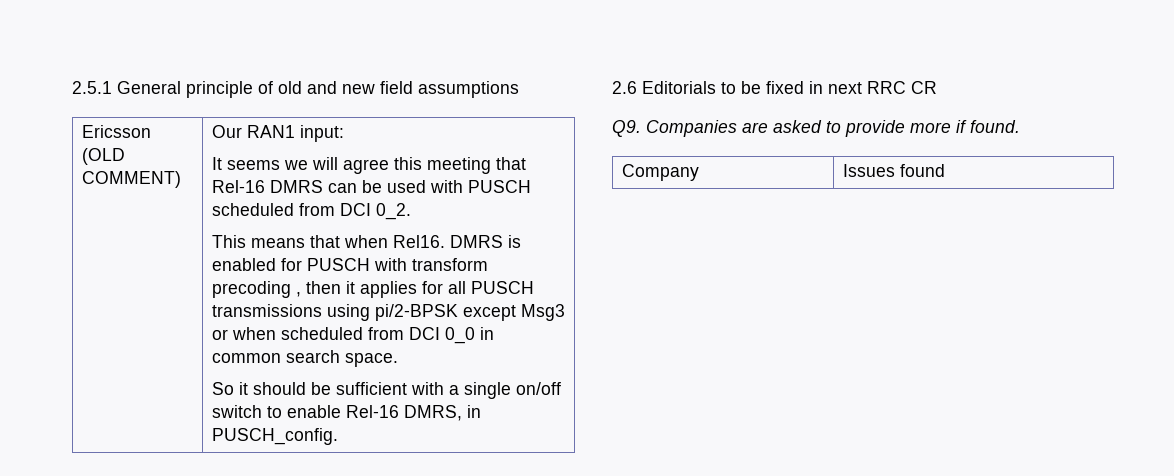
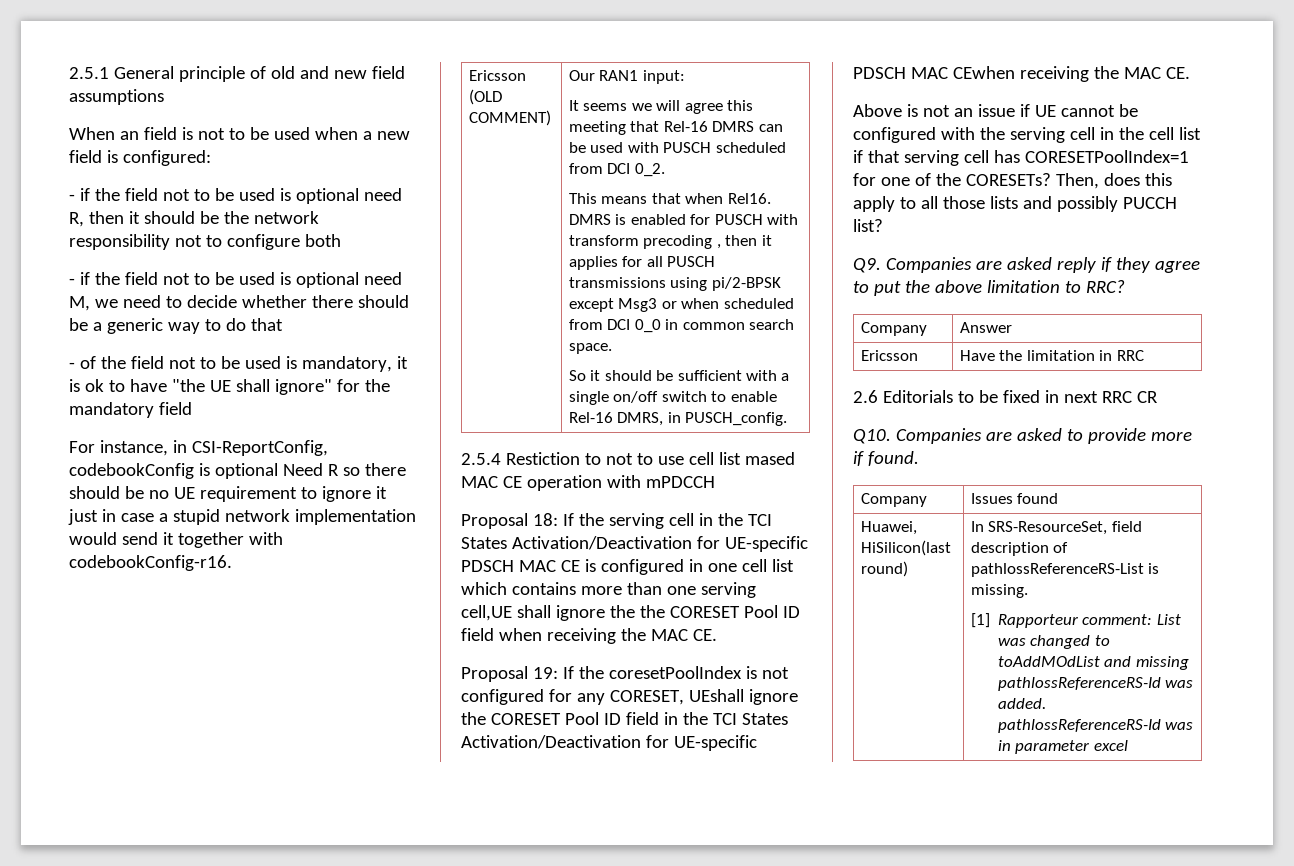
(519, 89) none -> [69,127,410,140] [69,150,211,166] [69,188,402,204] [69,211,319,227] [69,234,341,250] [69,272,402,288] [69,295,409,311] [69,318,283,334] [69,356,408,372] [69,379,390,395] [69,402,192,418] [69,440,328,456] [69,463,406,479] [69,486,387,502] [68,509,416,525] [69,532,283,548] [69,555,232,571] // When an field is not to be used when a new field is configured: // - if the field not to be used is optional need R, then it should be the network responsibility not to configure both // - if the field not to be used is optional need M, we need to decide whether there should be a generic way to do that // - of the field not to be used is mandatory, it is ok to have "the UE shall ignore" for the mandatory field // For instance, in CSI-ReportConfig, codebookConfig is optional Need R so there should be no UE requirement to ignore it just in case a stupid network implementation would send it together with codebookConfig-r16.
(338, 436) none -> [461,452,795,465] [461,475,715,491] [461,513,772,529] [461,536,808,552] [461,559,794,575] [461,582,756,598] [461,605,800,621] [461,628,717,644] [461,666,789,682] [461,689,798,705] [461,712,788,725] [461,735,757,751] [853,66,1190,82] [853,104,1138,117] [853,127,1201,143] [853,150,1189,166] [853,173,1172,189] [853,196,1177,212] [853,219,883,232] [853,257,1200,273] [853,280,1125,296] [860,322,927,336] [959,322,1012,333] [860,350,918,361] [959,350,1144,361] // 2.5.4 Restiction to not to use cell list mased MAC CE operation with mPDCCH // Proposal 18: If the serving cell in the TCI States Activation/Deactivation for UE-specific PDSCH MAC CE is configured in one cell list which contains more than one serving cell,UE shall ignore the the CORESET Pool ID field when receiving the MAC CE. // Proposal 19: If the coresetPoolIndex is not configured for any CORESET, UEshall ignore the CORESET Pool ID field in the TCI States Activation/Deactivation for UE-specific PDSCH MAC CEwhen receiving the MAC CE. // Above is not an issue if UE cannot be configured with the serving cell in the cell list if that serving cell has CORESETPoolIndex=1 for one of the CORESETs? Then, does this apply to all those lists and possibly PUCCH list? // Q9. Companies are asked reply if they agree to put the above limitation to RRC? // Company | Answer // Ericsson | Have the limitation in RRC
[612,120,641,137] Q9. -> [853,429,891,444] Q10.
(945, 170) none -> [860,521,917,535] [860,540,951,556] [860,561,908,577] [970,521,1142,535] [970,542,1069,556] [970,563,1160,577] [970,584,1028,598] [970,613,1181,628] [997,635,1110,649] [997,656,1189,670] [997,677,1194,691] [997,698,1046,709] [997,719,1194,733] [997,740,1128,754] // Huawei, HiSilicon(last round) | In SRS-ResourceSet, field description of pathlossReferenceRS-List is missing. // [1] Rapporteur comment: List was changed to toAddMOdList and missing pathlossReferenceRS-Id was added. pathlossReferenceRS-Id was in parameter excel

